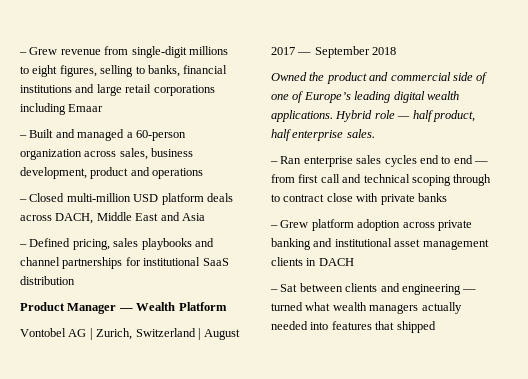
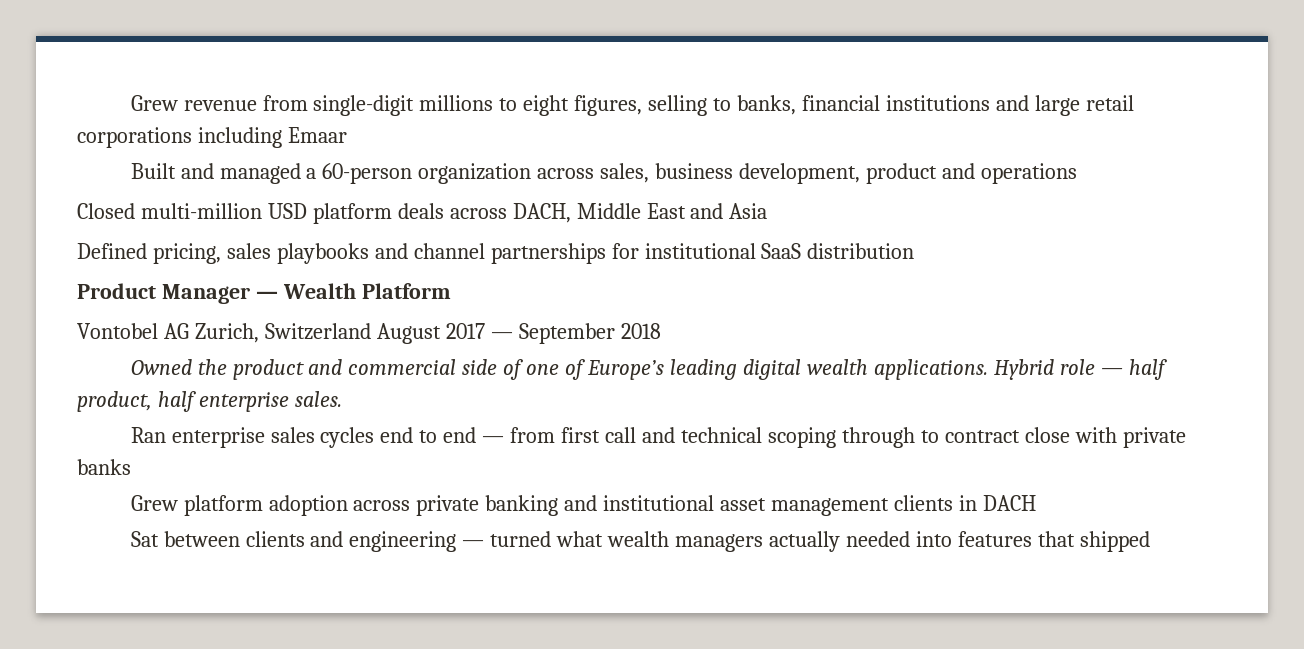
[19,52,27,55] – -> (130, 103) none
[19,135,27,138] – -> (347, 135) none
[19,199,27,202] – -> (1077, 173) none
[19,244,27,247] – -> (768, 211) none
[89,328,93,340] | -> (189, 331) none
[197,328,201,340] | -> (371, 331) none
[270,161,278,164] – -> (342, 399) none
[270,225,278,228] – -> (131, 467) none
[270,289,278,292] – -> (1036, 503) none

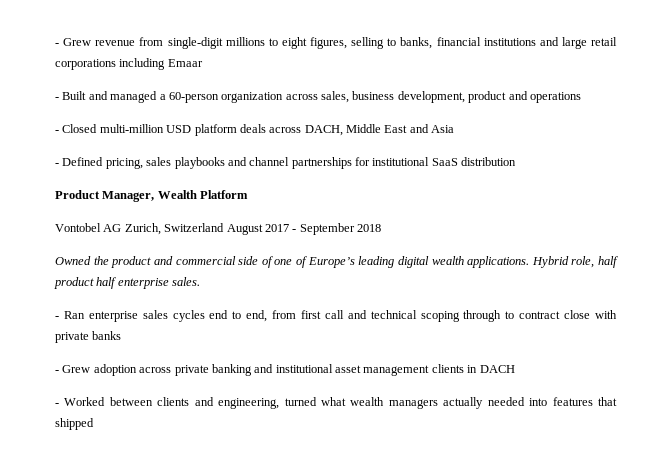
(130, 103) none -> [55,43,59,46] -
(347, 135) none -> [55,97,59,100] -
(1077, 173) none -> [55,130,59,133] -
(768, 211) none -> [55,163,59,166] -
[161,284,278,304] Manager — -> [102,191,155,202] Manager,
[490,332,513,339] — -> [292,229,297,232] -
[1059,359,1167,380] [77,391,152,412] role — half product, -> [571,256,618,268] [54,277,94,289] role, half product
(342, 399) none -> [55,316,59,319] -
[443,427,505,443] end — -> [246,310,268,322] end,
[130,495,263,516] Grew platform -> [55,365,91,373] - Grew
[130,531,159,547] Sat -> [55,397,106,406] - Worked
[349,531,485,552] engineering — -> [218,398,280,409] engineering,

